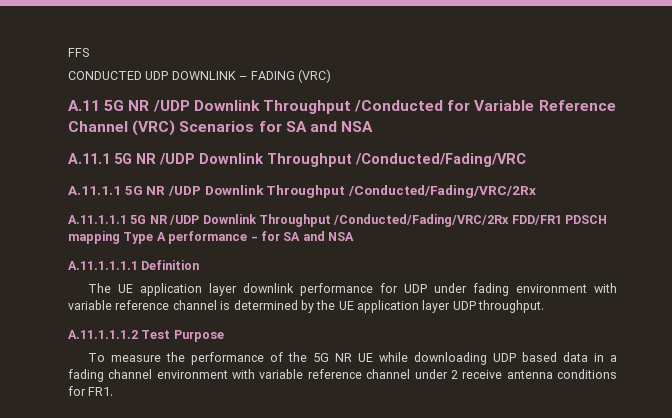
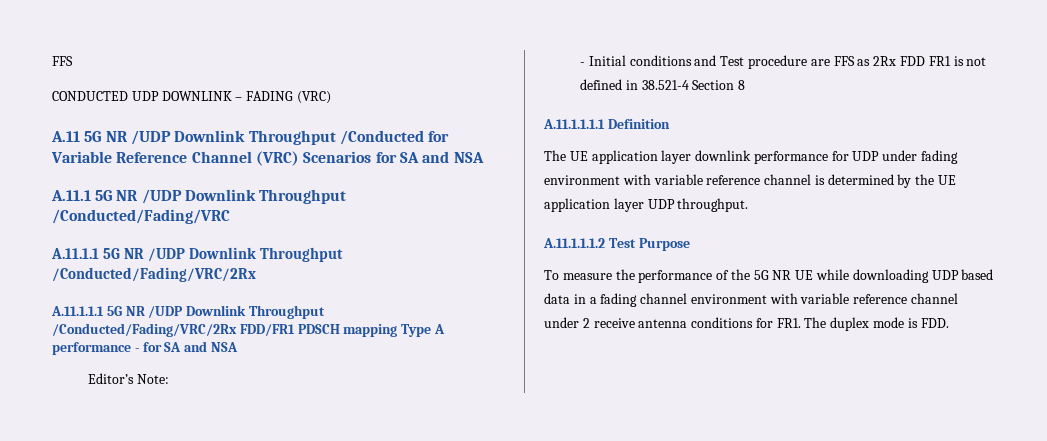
(354, 236) none -> [88,373,169,384] [580,55,987,69] [580,79,746,90] // Editor’s Note: // - Initial conditions and Test procedure are FFS as 2Rx FDD FR1 is not defined in 38.521-4 Section 8
(114, 391) none -> [804,317,949,331] The duplex mode is FDD.

